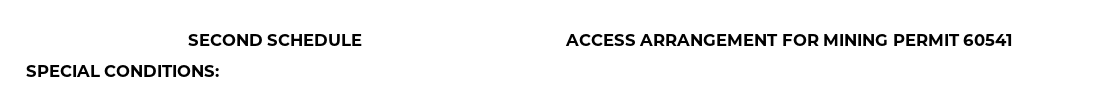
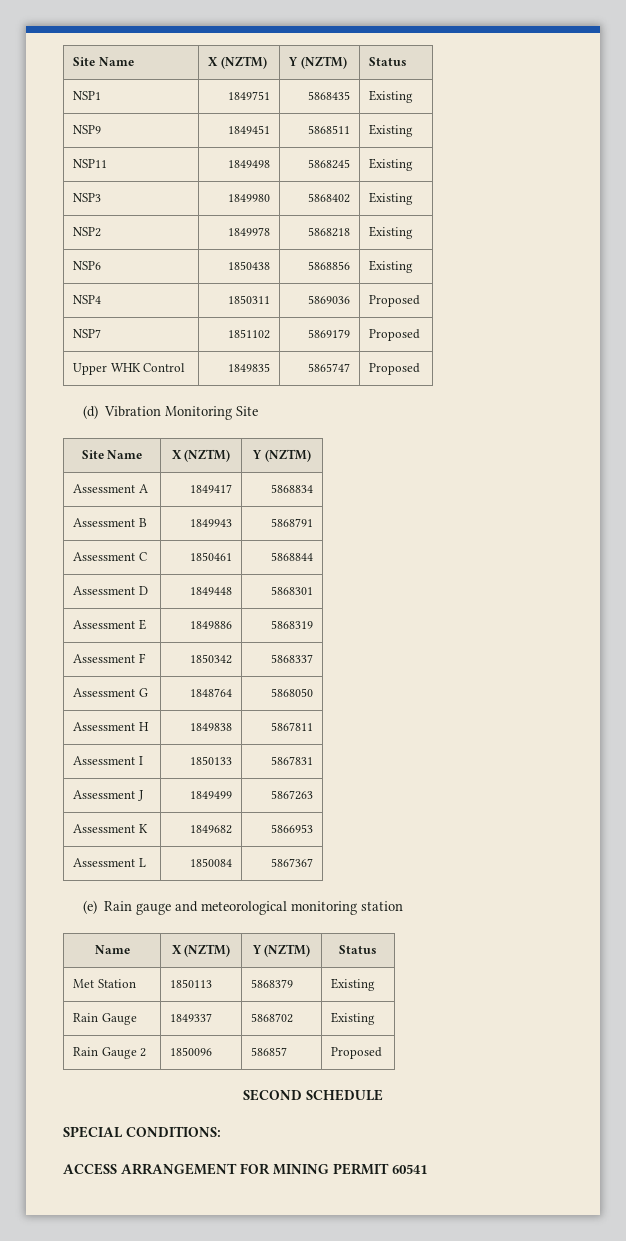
(187, 40) none -> [73,57,134,66] [208,56,267,69] [288,56,347,69] [369,57,408,66] [73,91,102,100] [227,91,270,100] [307,91,350,100] [369,90,414,103] [73,125,102,134] [227,125,270,134] [307,125,350,134] [369,124,414,137] [73,159,108,168] [227,160,270,168] [307,159,350,169] [369,158,414,171] [73,193,102,202] [227,194,270,202] [307,193,350,203] [369,192,414,205] [73,227,102,237] [227,227,270,236] [307,227,350,237] [369,226,414,239] [73,261,102,270] [227,261,270,270] [307,261,350,270] [369,260,414,273] [73,295,102,304] [227,295,270,304] [307,295,350,304] [369,295,421,307] [73,329,102,338] [227,329,270,339] [307,329,350,338] [369,329,421,341] [73,363,186,375] [227,363,270,372] [307,363,350,372] [369,363,421,375] [82,405,259,420] [81,450,143,459] [171,449,231,462] [252,449,311,462] [73,484,148,493] [189,484,232,493] [270,484,313,493] [73,518,147,527] [189,519,232,527] [270,518,313,527] [73,552,147,561] [189,552,232,561] [270,552,313,561] [73,586,148,595] [189,587,232,595] [270,586,313,595] [73,619,146,630] [189,621,232,629] [270,620,313,629] [73,653,146,663] [189,654,232,664] [270,654,313,663] [73,688,148,697] [189,688,232,697] [270,688,313,697] [73,722,149,731] [189,723,232,731] [270,722,313,731] [73,756,143,765] [189,756,232,765] [270,756,313,765] [73,790,144,801] [189,791,232,799] [270,790,313,800] [73,824,148,833] [189,825,232,834] [270,824,313,833] [73,858,146,867] [189,858,232,867] [270,858,313,867] [82,900,404,915] [94,945,130,954] [171,944,231,957] [251,944,311,957] [339,945,377,954] [73,979,136,988] [170,979,213,988] [251,979,294,988] [331,978,376,991] [73,1013,137,1025] [170,1013,213,1022] [251,1013,294,1023] [331,1012,376,1025] [73,1047,147,1059] [170,1047,213,1056] [251,1047,288,1056] [331,1047,383,1059] Site Name | X (NZTM) | Y (NZTM) | Status // NSP1 | 1849751 | 5868435 | Existing // NSP9 | 1849451 | 5868511 | Existing // NSP11 | 1849498 | 5868245 | Existing // NSP3 | 1849980 | 5868402 | Existing // NSP2 | 1849978 | 5868218 | Existing // NSP6 | 1850438 | 5868856 | Existing // NSP4 | 1850311 | 5869036 | Proposed // NSP7 | 1851102 | 5869179 | Proposed // Upper WHK Control | 1849835 | 5865747 | Proposed // (d) Vibration Monitoring Site // Site Name | X (NZTM) | Y (NZTM) // Assessment A | 1849417 | 5868834 // Assessment B | 1849943 | 5868791 // Assessment C | 1850461 | 5868844 // Assessment D | 1849448 | 5868301 // Assessment E | 1849886 | 5868319 // Assessment F | 1850342 | 5868337 // Assessment G | 1848764 | 5868050 // Assessment H | 1849838 | 5867811 // Assessment I | 1850133 | 5867831 // Assessment J | 1849499 | 5867263 // Assessment K | 1849682 | 5866953 // Assessment L | 1850084 | 5867367 // (e) Rain gauge and meteorological monitoring station // Name | X (NZTM) | Y (NZTM) | Status // Met Station | 1850113 | 5868379 | Existing // Rain Gauge | 1849337 | 5868702 | Existing // Rain Gauge 2 | 1850096 | 586857 | Proposed //

